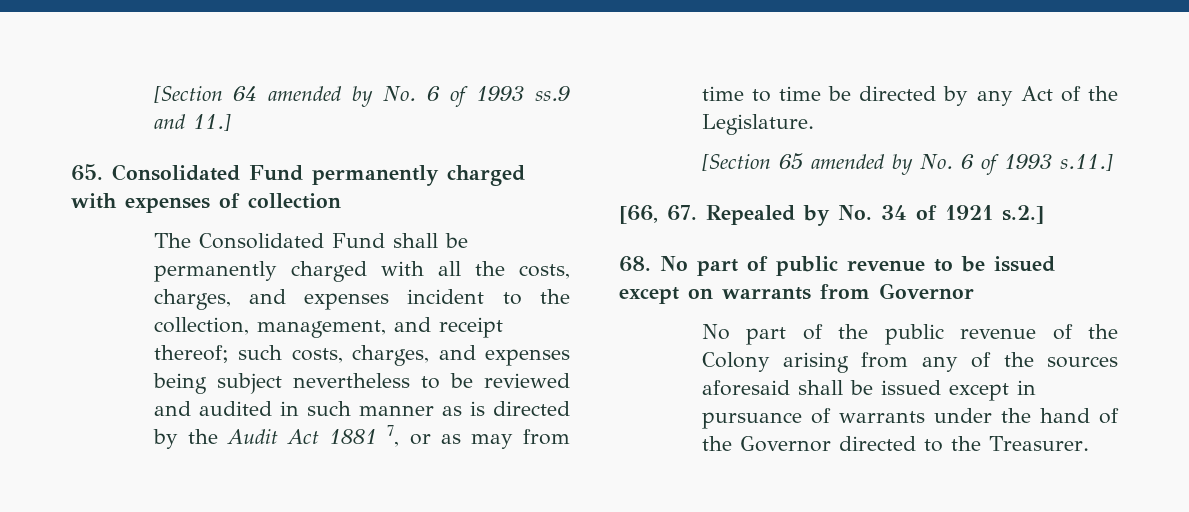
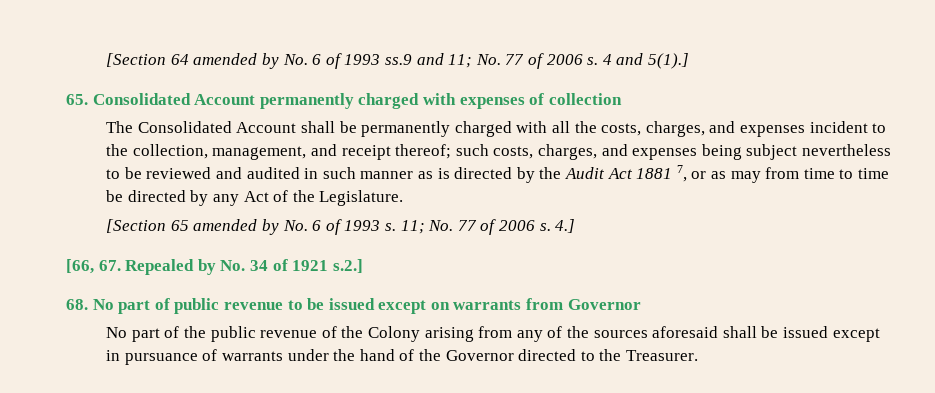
[192,113,231,131] 11.] -> [448,53,689,69] 11; No. 77 of 2006 s. 4 and 5(1).]
[249,165,303,181] Fund -> [194,94,256,105] Account
[331,233,385,248] Fund -> [236,122,297,133] Account
[1059,153,1113,171] s.11.] -> [385,219,576,235] s. 11; No. 77 of 2006 s. 4.]

